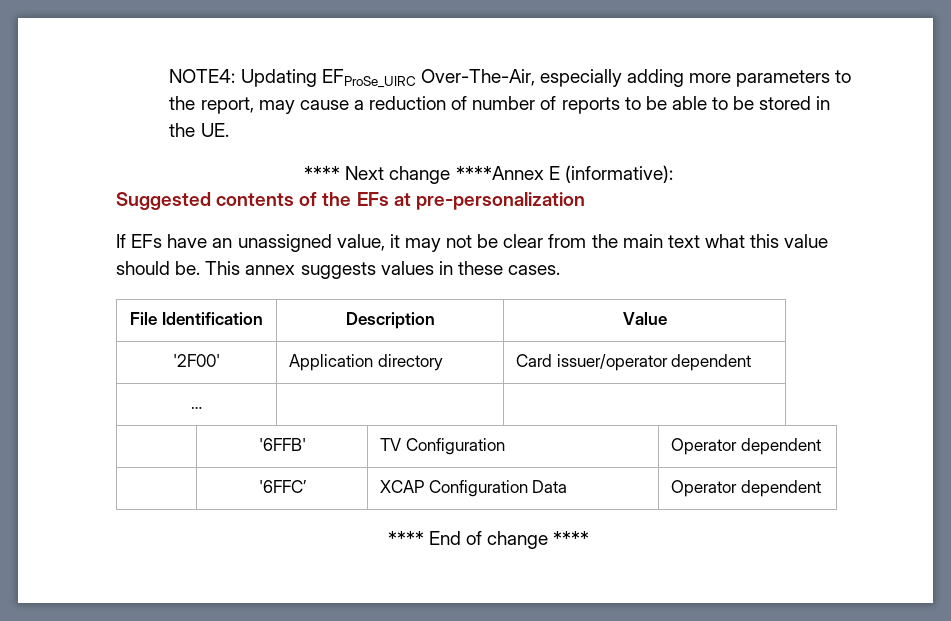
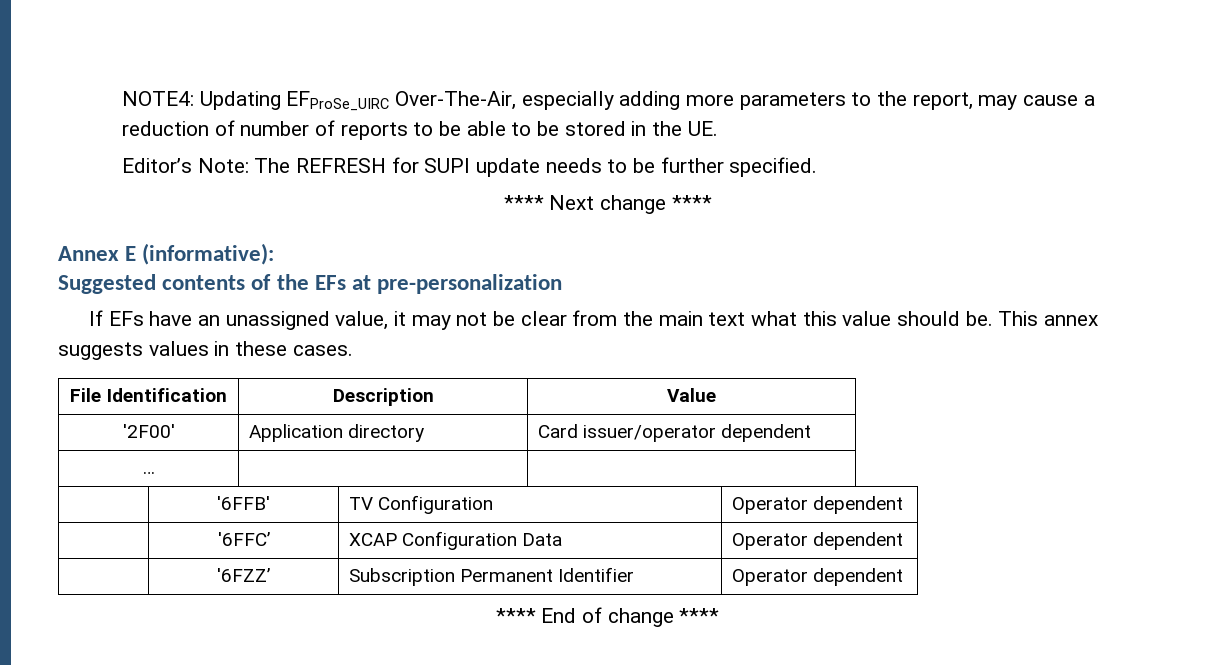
(229, 130) none -> [121,157,818,177] // Editor’s Note: The REFRESH for SUPI update needs to be further specified.
[455,166,544,180] ****Annex -> [671,195,712,210] [58,246,119,261] **** // Annex
(821, 488) none -> [217,568,270,582] [348,567,635,586] [731,568,904,586] // | '6FZZ’ | Subscription Permanent Identifier | Operator dependent

